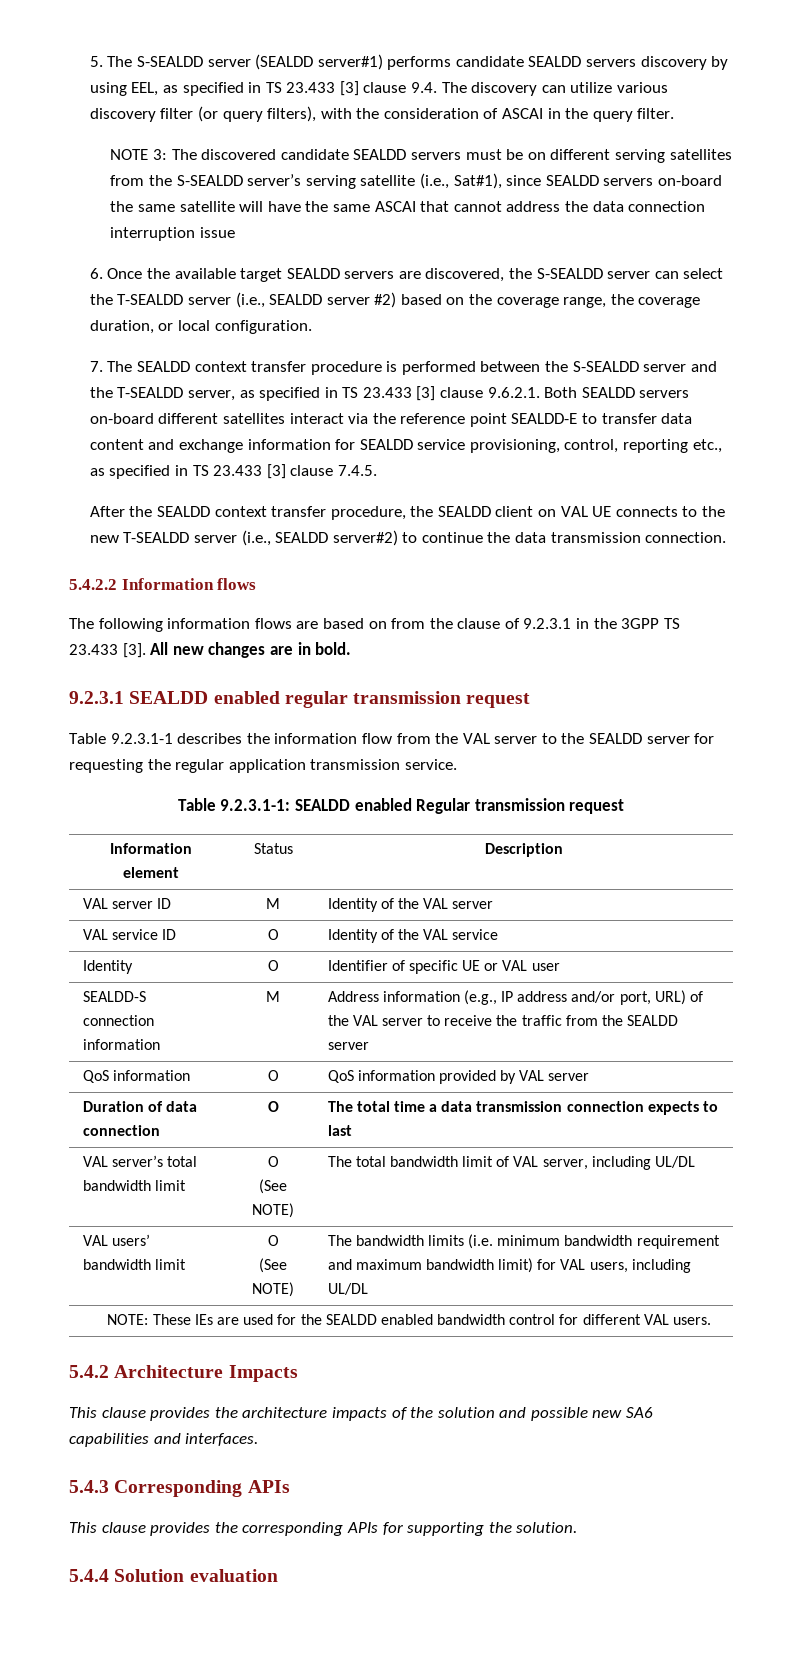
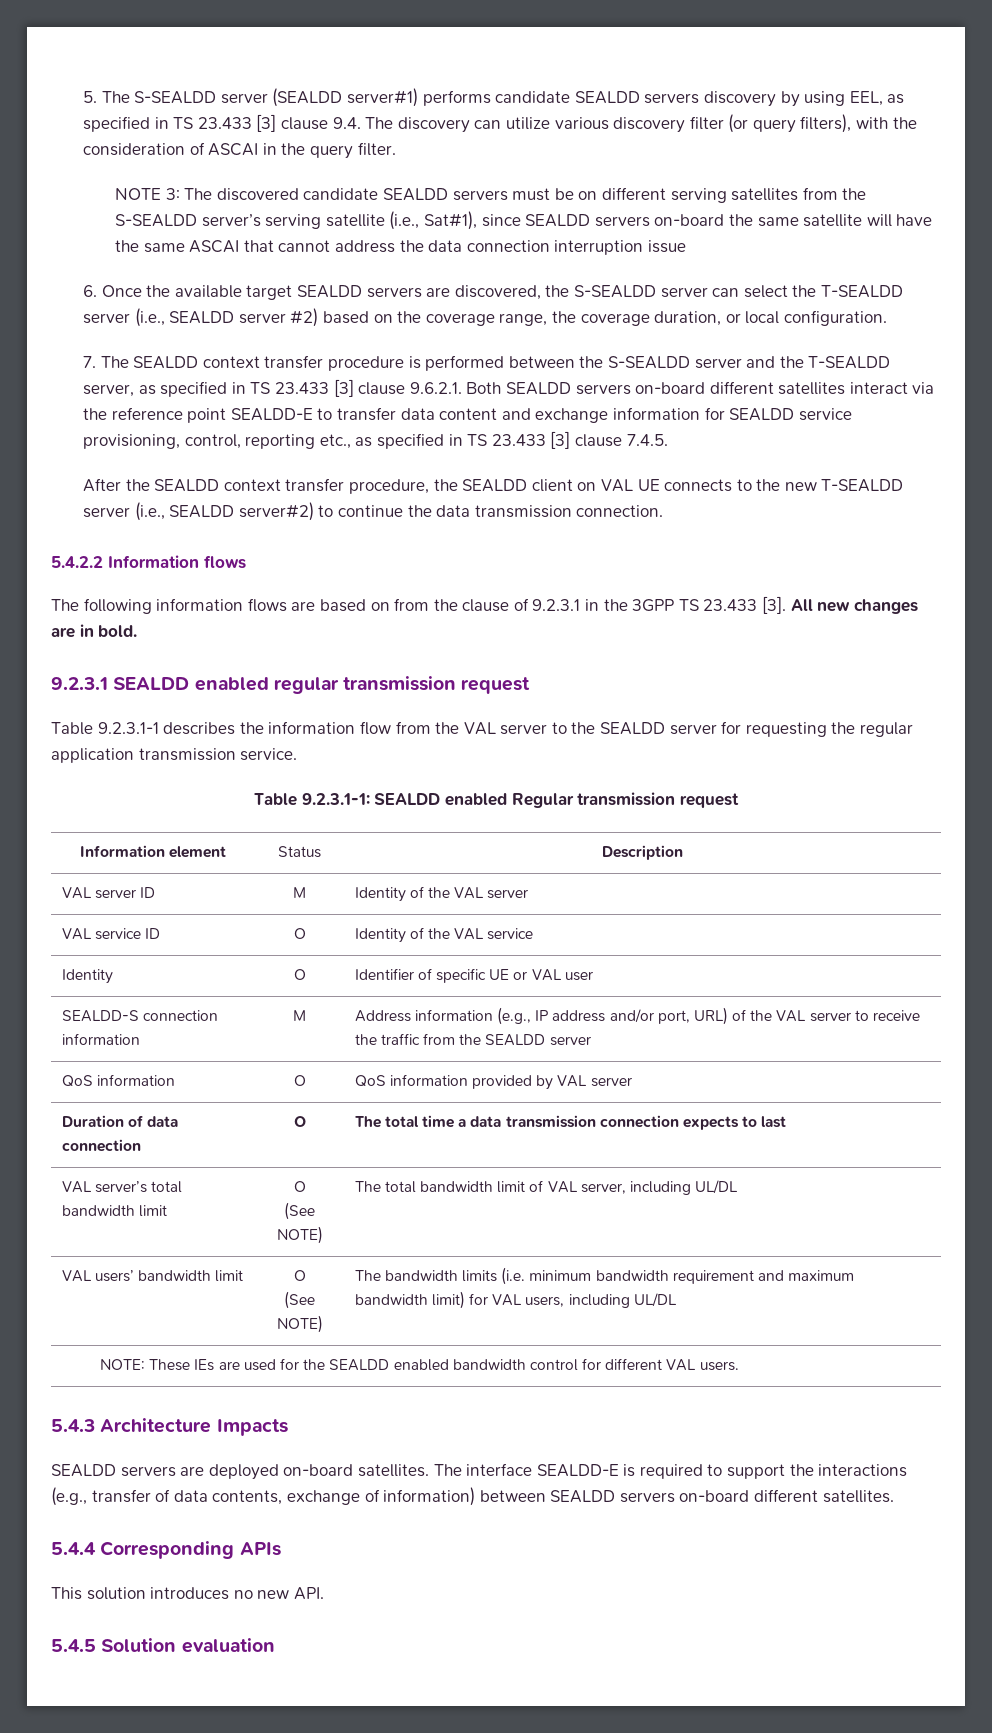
[69,1365,109,1378] 5.4.2 -> [51,1419,95,1432] 5.4.3
[69,1407,654,1421] [69,1433,259,1447] [69,1480,290,1497] [69,1522,578,1536] [69,1569,109,1582] This clause provides the architecture impacts of the solution and possible new SA6 capabilities and interfaces. // 5.4.3 Corresponding APIs // This clause provides the corresponding APIs for supporting the solution. // 5.4.4 -> [51,1463,908,1480] [51,1487,894,1506] [51,1541,281,1559] [51,1587,324,1600] [51,1639,96,1652] SEALDD servers are deployed on-board satellites. The interface SEALDD-E is required to support the interactions (e.g., transfer of data contents, exchange of information) between SEALDD servers on-board different satellites. // 5.4.4 Corresponding APIs // This solution introduces no new API. // 5.4.5

